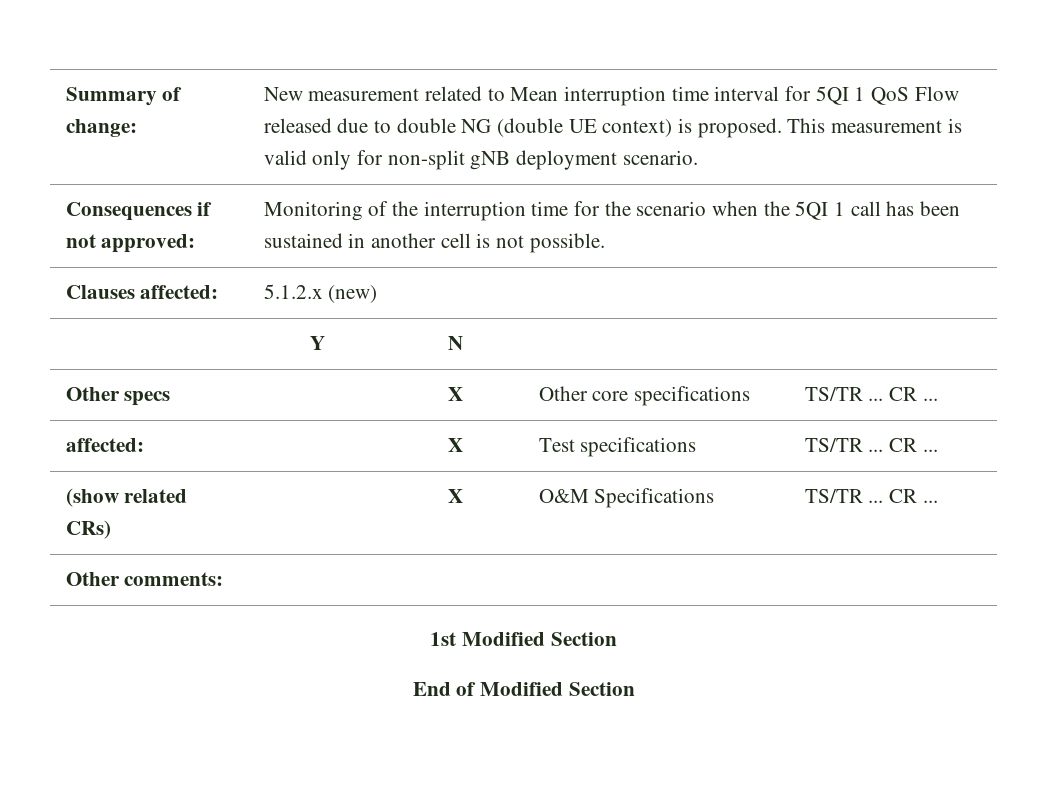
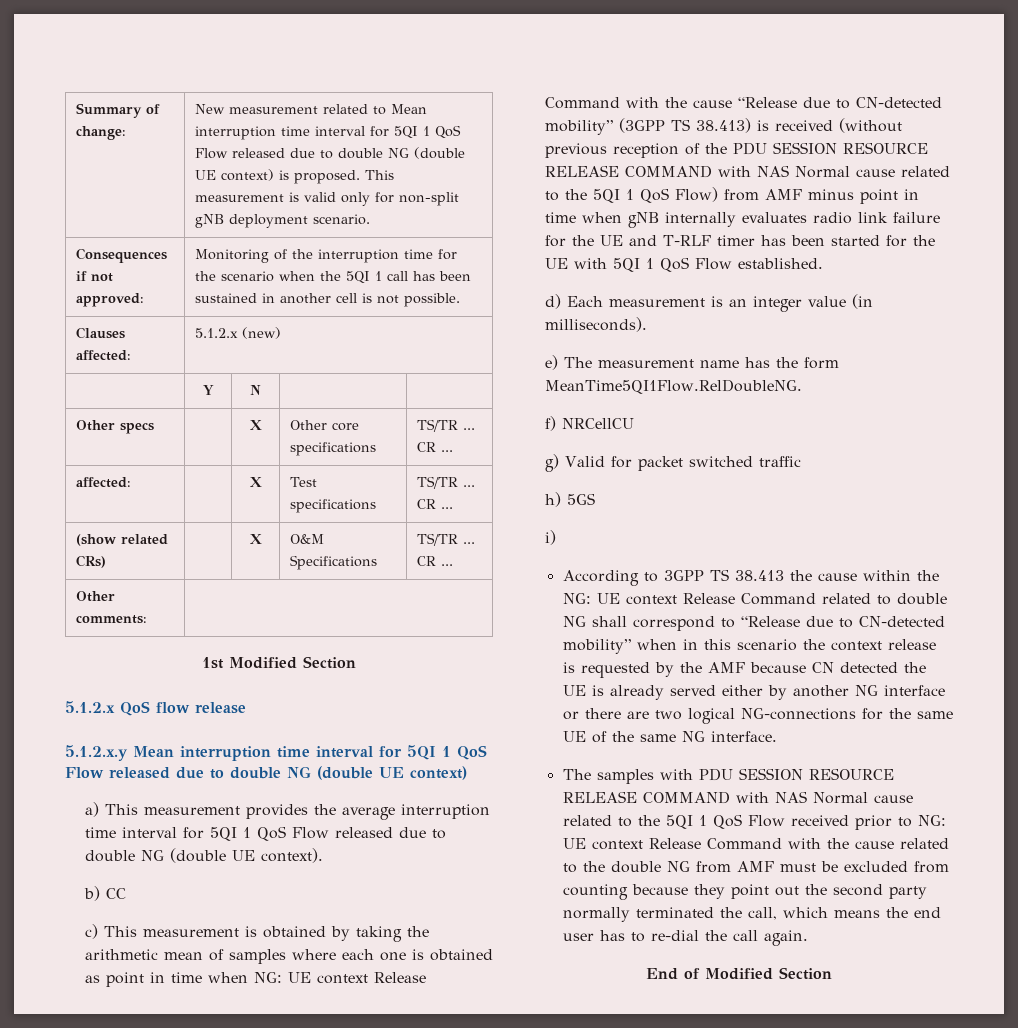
(617, 639) none -> [65,701,246,716] [65,745,487,761] [65,766,467,780] [84,802,490,820] [84,826,446,841] [84,848,323,863] [83,886,126,901] [84,924,429,942] [84,949,493,964] [84,972,426,987] [544,97,942,109] [544,118,902,135] [544,142,928,158] [544,165,950,178] [544,187,919,204] [544,212,940,228] [544,235,935,247] [544,257,823,272] [544,294,873,312] [544,317,647,332] [544,355,839,370] [544,379,802,394] [544,416,634,431] [544,454,801,472] [544,492,595,507] [544,530,556,545] [562,569,939,586] [562,593,947,605] [562,616,945,631] [562,639,936,654] [562,662,926,678] [562,685,945,700] [562,708,953,724] [562,731,777,743] [562,768,894,784] [562,791,913,804] [562,814,946,830] [562,838,949,850] [562,861,949,873] [562,884,927,900] [562,907,941,922] [562,930,808,946] // 5.1.2.x QoS flow release // 5.1.2.x.y Mean interruption time interval for 5QI 1 QoS Flow released due to double NG (double UE context) // a) This measurement provides the average interruption time interval for 5QI 1 QoS Flow released due to double NG (double UE context). // b) CC // c) This measurement is obtained by taking the arithmetic mean of samples where each one is obtained as point in time when NG: UE context Release Command with the cause “Release due to CN-detected mobility” (3GPP TS 38.413) is received (without previous reception of the PDU SESSION RESOURCE RELEASE COMMAND with NAS Normal cause related to the 5QI 1 QoS Flow) from AMF minus point in time when gNB internally evaluates radio link failure for the UE and T-RLF timer has been started for the UE with 5QI 1 QoS Flow established. // d) Each measurement is an integer value (in milliseconds). // e) The measurement name has the form MeanTime5QI1Flow.RelDoubleNG. // f) NRCellCU // g) Valid for packet switched traffic // h) 5GS // i) // According to 3GPP TS 38.413 the cause within the NG: UE context Release Command related to double NG shall correspond to “Release due to CN-detected mobility” when in this scenario the context release is requested by the AMF because CN detected the UE is already served either by another NG interface or there are two logical NG-connections for the same UE of the same NG interface. // The samples with PDU SESSION RESOURCE RELEASE COMMAND with NAS Normal cause related to the 5QI 1 QoS Flow received prior to NG: UE context Release Command with the cause related to the double NG from AMF must be excluded from counting because they point out the second party normally terminated the call, which means the end user has to re-dial the call again.

